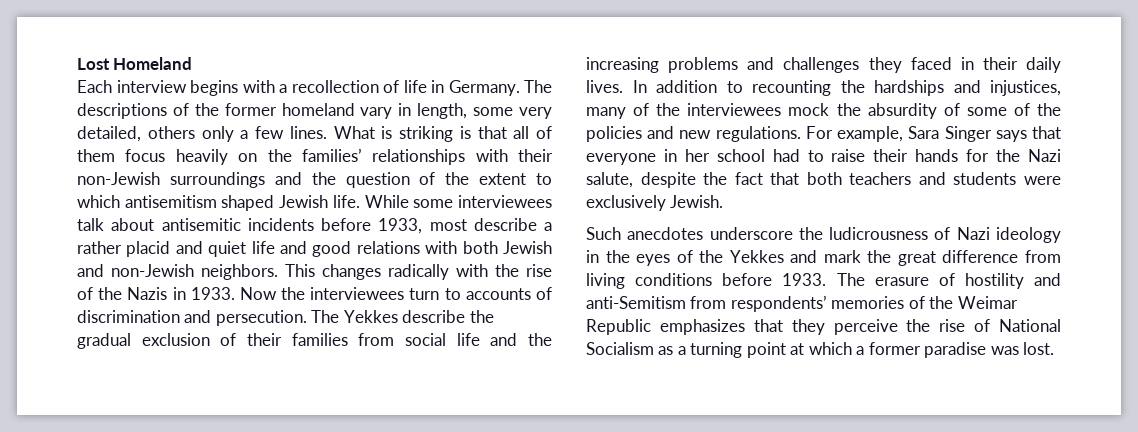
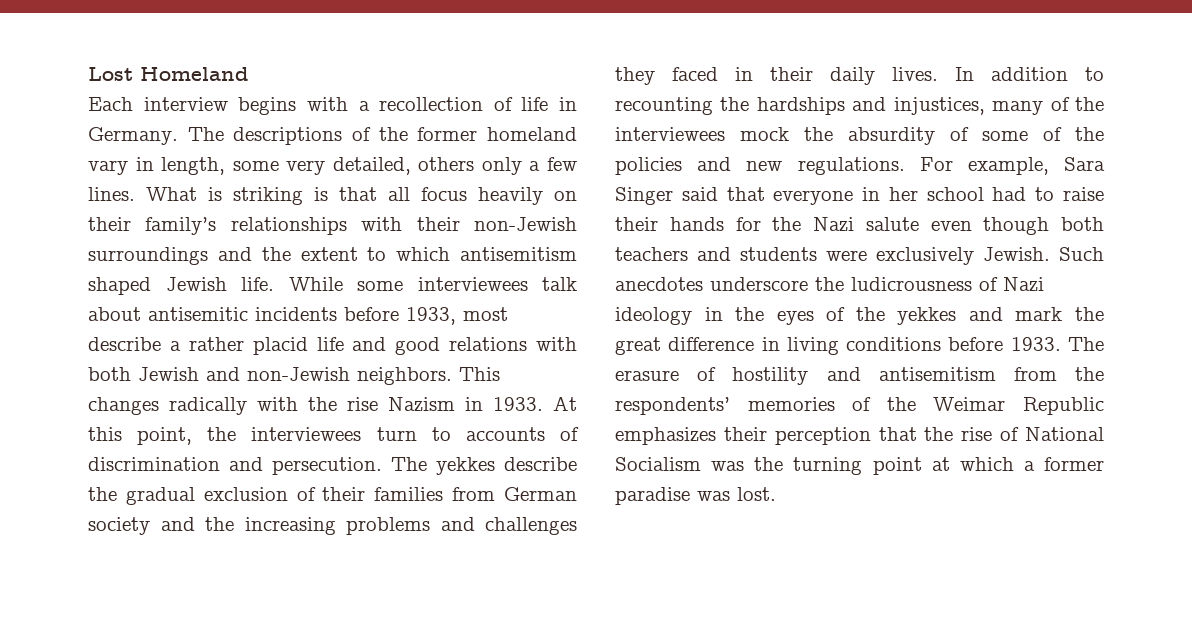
[536,126,552,139] [77,149,115,162] of them -> (410, 194) none
[267,148,362,162] the families’ -> [88,217,217,235] their family’s
[345,172,470,188] question of the -> (291, 254) none
[175,241,247,257] and quiet -> (308, 346) none
[77,287,277,300] of the Nazis in 1933. Now -> [388,396,577,412] [88,427,193,445] Nazism in 1933. At this point,
[343,310,398,323] Yekkes -> [436,457,495,475] yekkes
[405,333,480,346] social life -> [503,487,577,501] [88,517,150,535] German society
[995,130,1027,142] says -> [681,187,718,201] said
[586,172,800,188] salute, despite the fact that -> [865,217,1050,235] salute even though
(724, 201) // -> (1050, 254) none
[729,250,784,263] Yekkes -> [897,307,957,325] yekkes
[1025,250,1061,263] from -> [761,337,780,351] in
[586,296,727,309] anti-Semitism from -> [878,367,1104,381] antisemitism from the
[753,319,898,335] that they perceive -> [723,427,917,445] their perception that
[658,346,686,355] as a -> [711,457,784,471] was the

